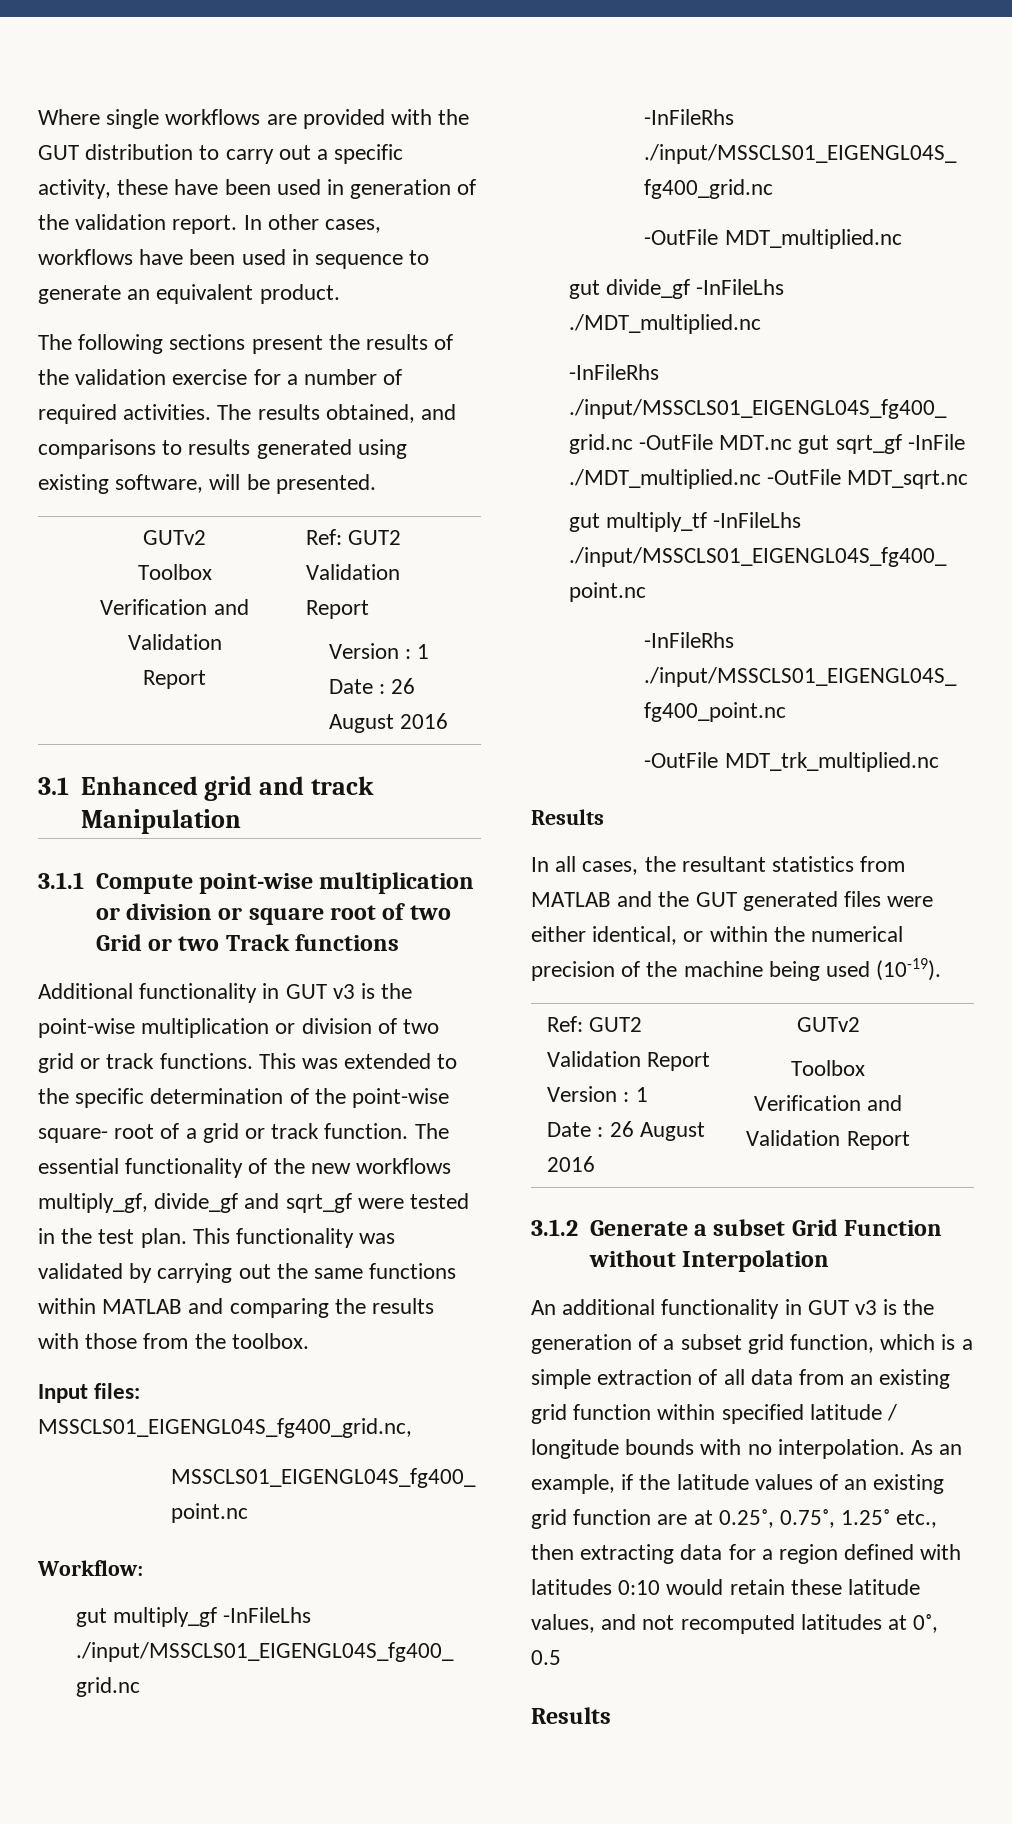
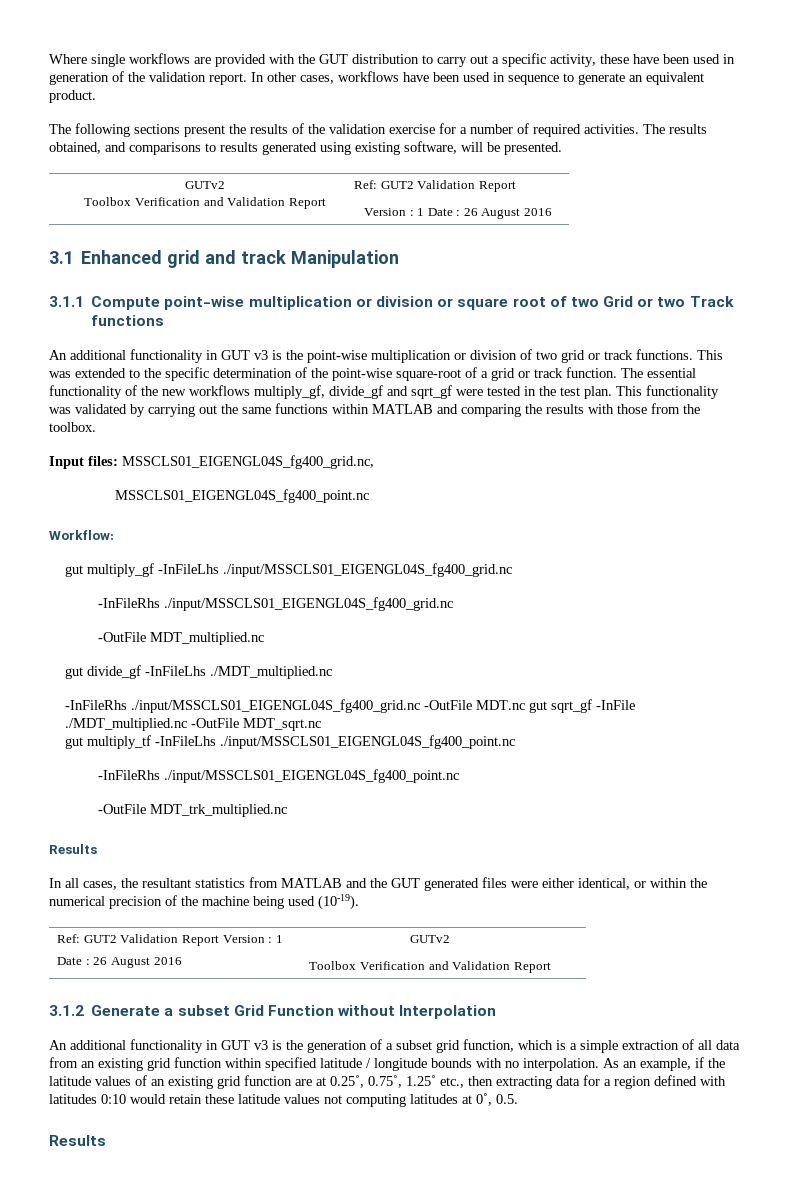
[38,983,133,999] Additional -> [49,350,126,360] An additional
[38,1124,155,1143] square- root -> [396,369,461,381] square-root
[531,1614,795,1634] values, and not recomputed -> [284,1094,406,1107] values not computing
[531,1650,561,1665] 0.5 -> [496,1094,518,1104] 0.5.

